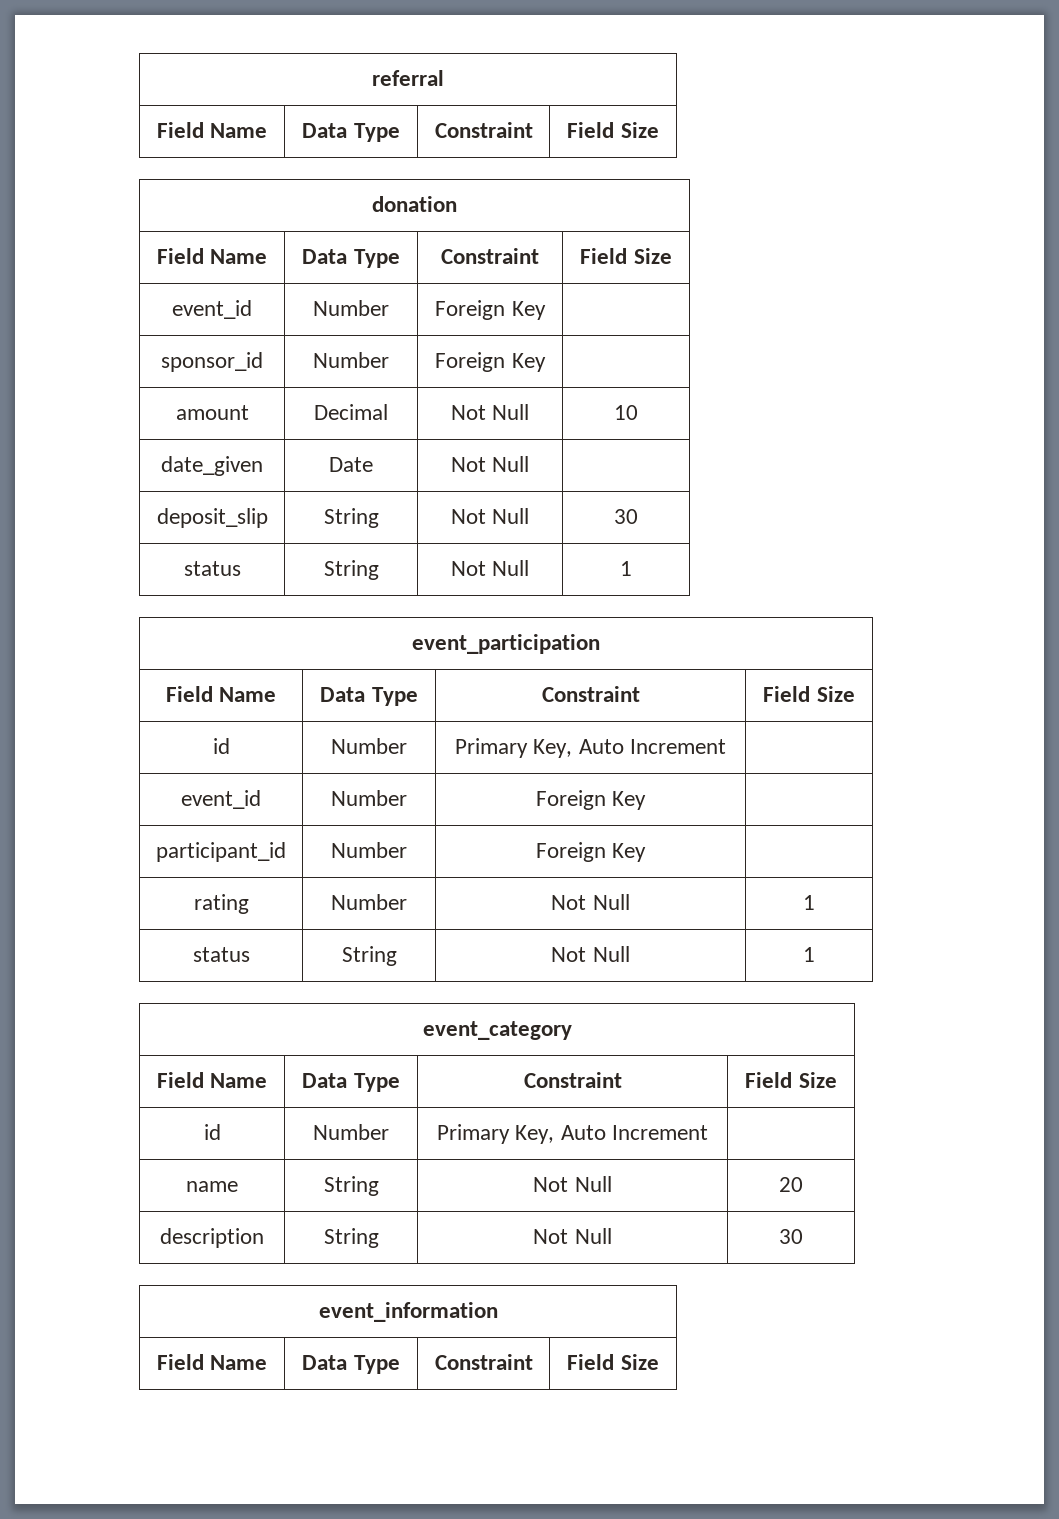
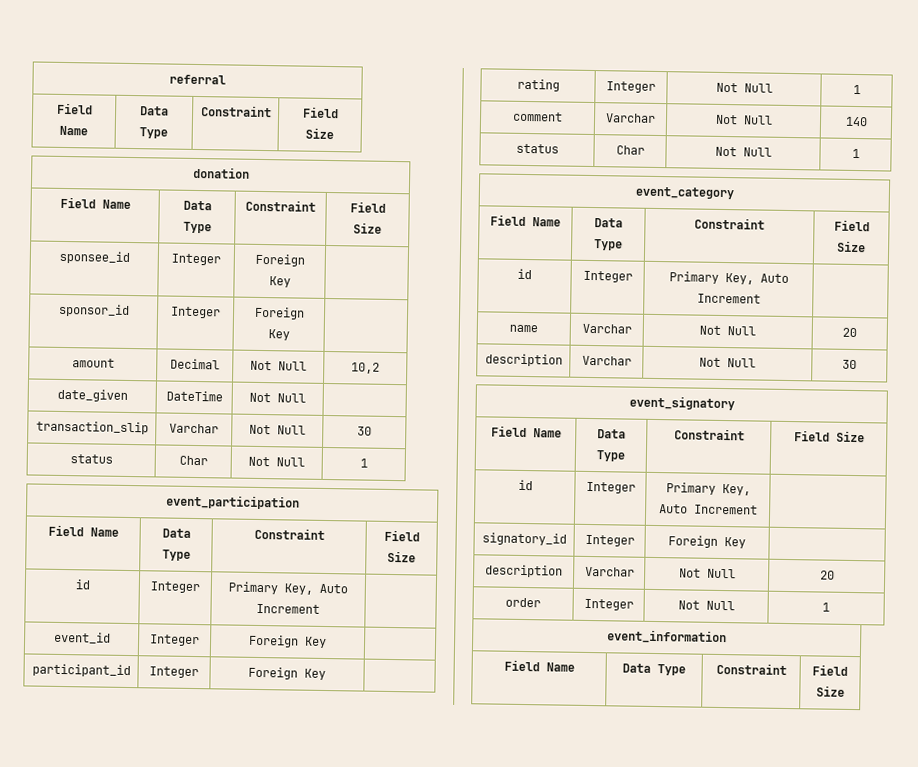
[172,300,252,319] [313,300,389,316] event_id | Number -> [58,250,130,264] [171,253,221,266] sponsee_id | Integer
[313,352,389,368] Number -> [170,306,221,319] Integer
[614,405,638,420] 10 -> [351,362,380,374] 10,2
[329,457,373,472] Date -> [165,390,223,402] DateTime
[156,508,268,528] [323,508,379,528] deposit_slip | String -> [35,420,149,435] [169,423,219,434] transaction_slip | Varchar
[323,560,379,580] String -> [178,455,208,466] Char
[331,738,407,754] Number -> [150,581,200,594] Integer
[331,790,407,806] Number -> [149,634,200,647] Integer
[331,842,407,858] Number -> [149,666,199,679] Integer
[331,894,407,910] [551,894,630,910] [803,895,815,910] [192,947,250,962] [341,946,397,966] Number | Not Null | 1 // status | String -> [606,81,656,93] [715,82,773,93] [852,84,861,95] [512,111,563,122] [605,113,656,123] [714,114,773,125] [844,116,868,127] [515,143,559,154] [615,145,645,155] Integer | Not Null | 1 // comment | Varchar | Not Null | 140 // status | Char
[313,1124,389,1140] Number -> [582,270,633,283] Integer
[323,1176,379,1196] String -> [581,323,632,334] Varchar
[323,1228,379,1248] [533,1228,612,1244] [779,1229,803,1244] String | Not Null | 30 -> [581,355,632,366] [699,357,756,368] [842,359,857,370] [628,395,735,411] [490,425,562,438] [597,429,626,439] [596,450,626,462] [673,428,745,441] [793,430,865,443] [517,479,533,491] [585,481,636,494] [665,482,751,496] [658,504,758,515] [481,532,567,546] [584,534,635,547] [668,535,746,549] [485,564,563,578] [584,566,635,577] [678,568,736,579] [819,570,835,580] [505,597,541,608] [583,598,634,611] [677,600,735,611] [822,602,830,612] Varchar | Not Null | 30 // event_signatory // Field Name | Data Type | Constraint | Field Size // id | Integer | Primary Key, Auto Increment | // signatory_id | Integer | Foreign Key | // description | Varchar | Not Null | 20 // order | Integer | Not Null | 1

